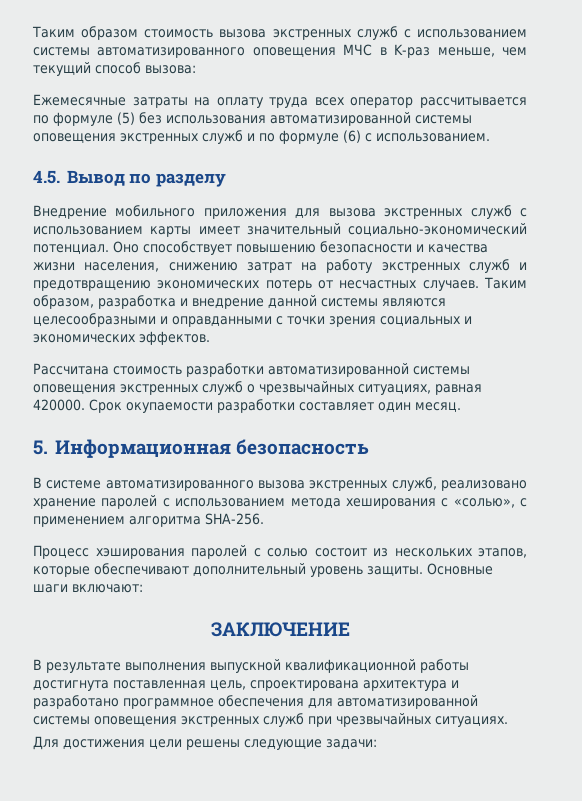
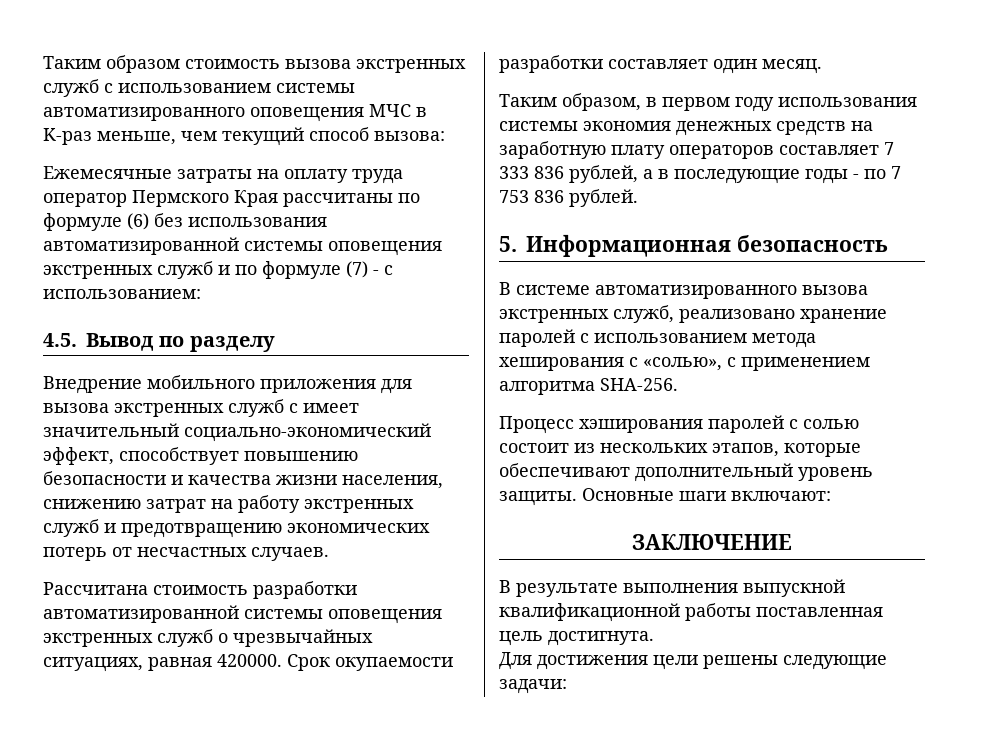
[314,97,527,108] [33,112,135,126] всех оператор рассчитывается по формуле (5) -> [43,190,420,207] [43,213,149,231] оператор Пермского Края рассчитаны по формуле (6)
[343,130,490,143] (6) с использованием. -> [346,261,393,278] [43,289,201,299] (7) - с использованием:
[33,226,192,237] использованием карты -> (298, 408) none
[33,241,139,254] потенциал. Оно -> [43,447,114,465] эффект,
[483,277,527,289] [33,295,446,309] [33,313,472,327] [33,331,210,345] Таким образом, разработка и внедрение данной системы являются целесообразными и оправданными с точки зрения социальных и экономических эффектов. -> (329, 554) none
(461, 407) none -> [499,93,917,112] [499,121,873,136] [499,141,894,159] [499,165,901,184] [499,189,638,207] // Таким образом, в первом году использования системы экономия денежных средств на заработную плату операторов составляет 7 333 836 рублей, а в последующие годы - по 7 753 836 рублей.
[33,680,459,691] [33,695,478,709] [33,713,508,727] достигнута поставленная цель, спроектирована архитектура и разработано программное обеспечения для автоматизированной системы оповещения экстренных служб при чрезвычайных ситуациях. -> [756,607,883,617] [499,631,654,646] поставленная цель достигнута.

